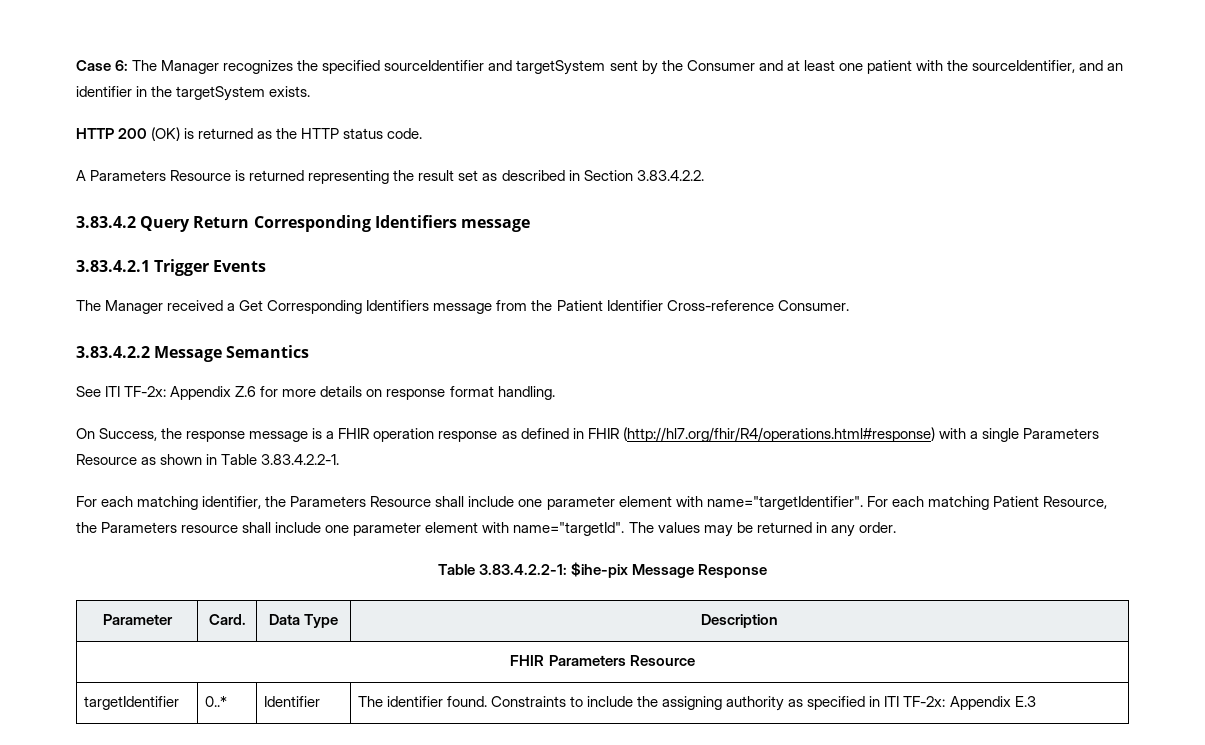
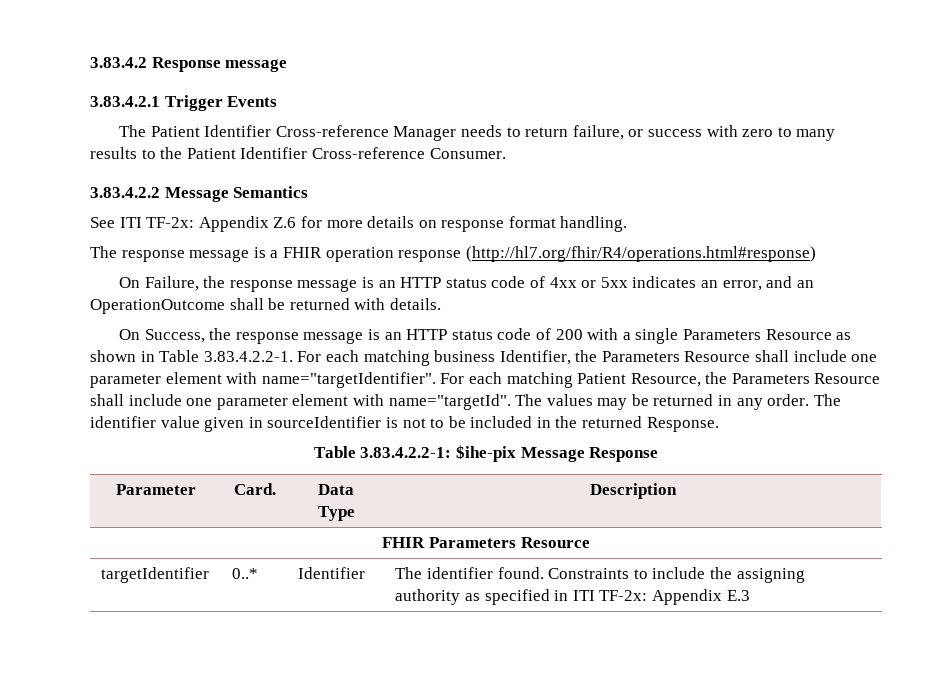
[76,60,1124,75] [76,86,311,101] [76,127,423,141] [76,170,704,184] [76,215,457,232] Case 6: The Manager recognizes the specified sourceIdentifier and targetSystem sent by the Consumer and at least one patient with the sourceIdentifier, and an identifier in the targetSystem exists. // HTTP 200 (OK) is returned as the HTTP status code. // A Parameters Resource is returned representing the result set as described in Section 3.83.4.2.2. // 3.83.4.2 Query Return Corresponding Identifiers -> [90,57,221,72] 3.83.4.2 Response
[105,300,528,314] Manager received a Get Corresponding Identifiers message from -> [150,125,836,141] [90,147,156,159] Patient Identifier Cross-reference Manager needs to return failure, or success with zero to many results to
[76,428,183,441] On Success, the -> [90,246,117,258] The
[501,427,935,442] as defined in FHIR (http://hl7.org/fhir/R4/operations.html#response) -> [465,246,816,262] [119,276,814,292] [90,298,441,314] [119,328,583,344] (http://hl7.org/fhir/R4/operations.html#response) // On Failure, the response message is an HTTP status code of 4xx or 5xx indicates an error, and an OperationOutcome shall be returned with details. // On Success, the response message is an HTTP status code of 200
[76,496,262,510] // For each matching identifier, -> [297,350,571,366] For each matching business Identifier,
[181,525,239,533] resource -> [814,373,881,384] Resource
(896, 527) none -> [813,394,841,406] [90,416,719,432] The identifier value given in sourceIdentifier is not to be included in the returned Response.

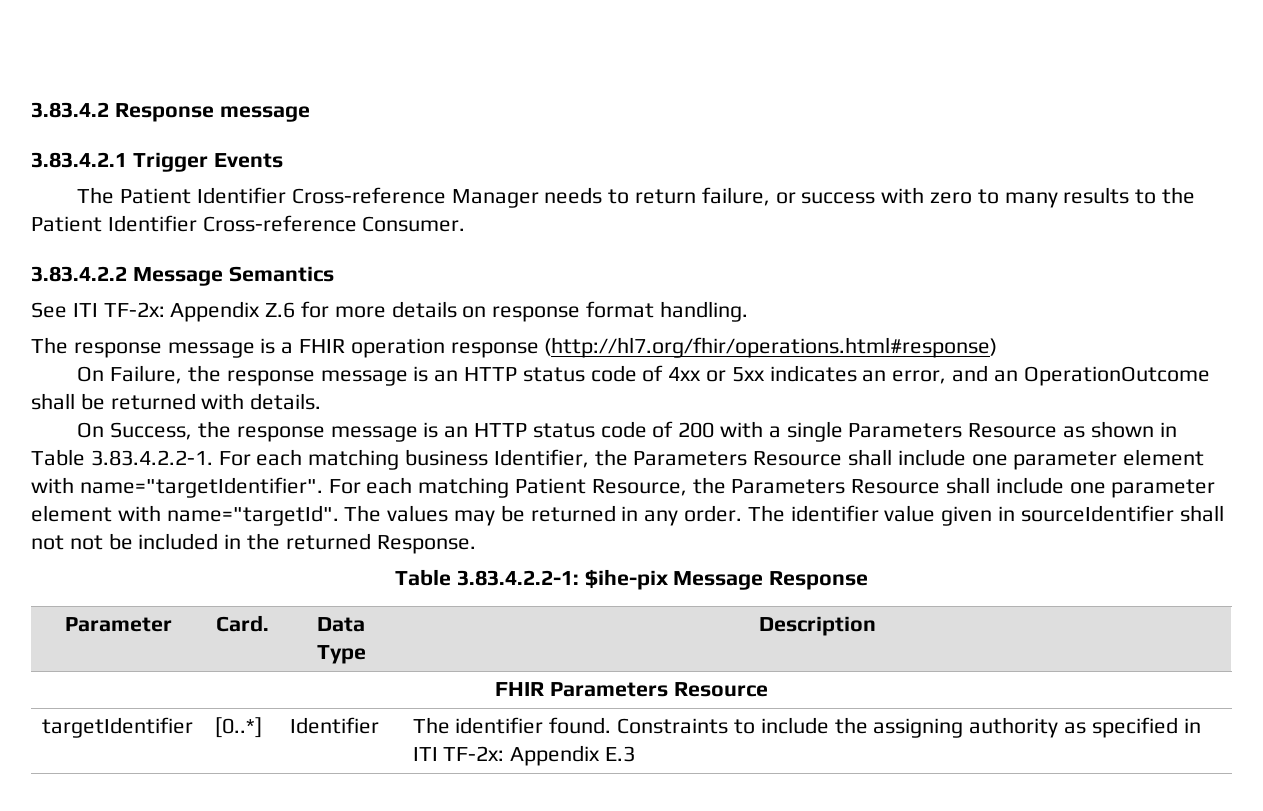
[465,246,816,262] (http://hl7.org/fhir/R4/operations.html#response) -> [544,337,998,358] (http://hl7.org/fhir/operations.html#response)
[385,417,445,428] is not to -> [1179,505,1224,522] [31,535,103,550] shall not not
[232,568,259,579] 0..* -> [214,717,262,738] [0..*]

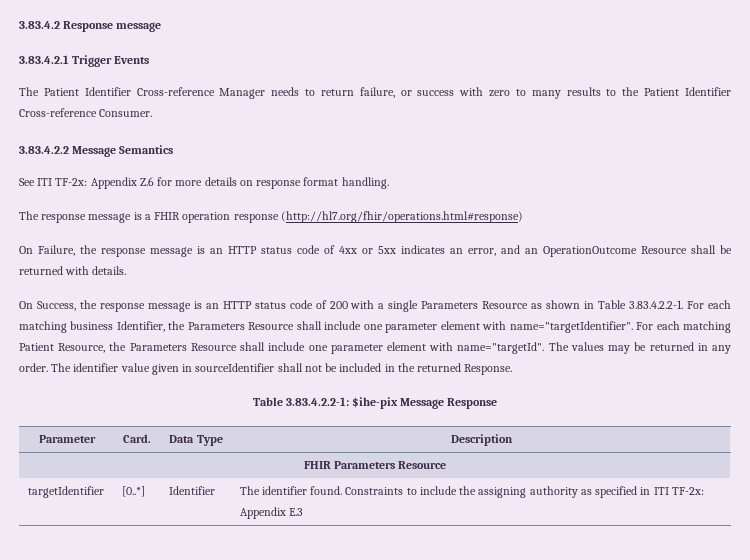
(1210, 376) none -> [641,246,687,254] Resource
[69,535,103,550] not -> (322, 368) none

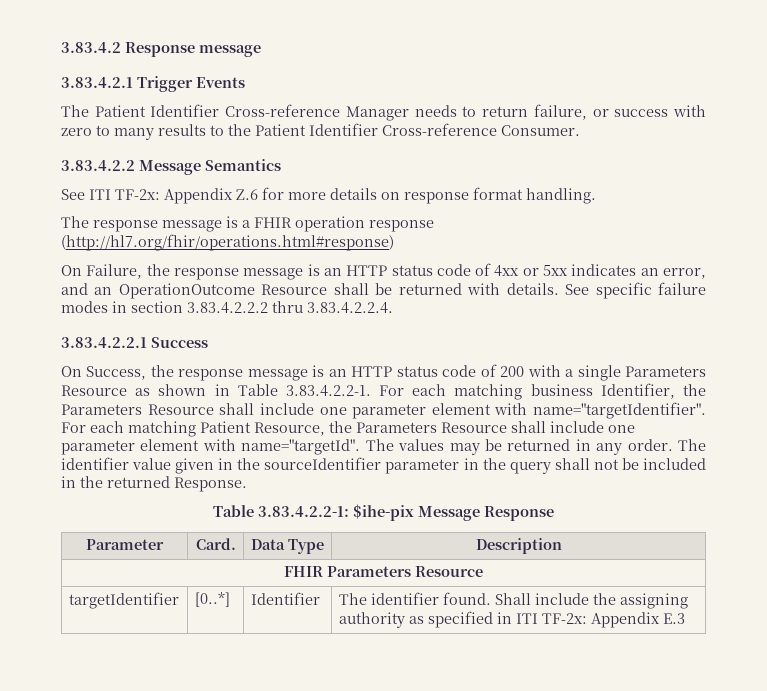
(127, 270) none -> [565,282,706,299] [61,301,393,314] [61,337,208,348] See specific failure modes in section 3.83.4.2.2.2 thru 3.83.4.2.2.4. // 3.83.4.2.2.1 Success
[195,363,275,372] sourceIdentifier -> [237,457,551,474] the sourceIdentifier parameter in the query
[345,487,417,495] Constraints to -> [494,593,531,605] Shall

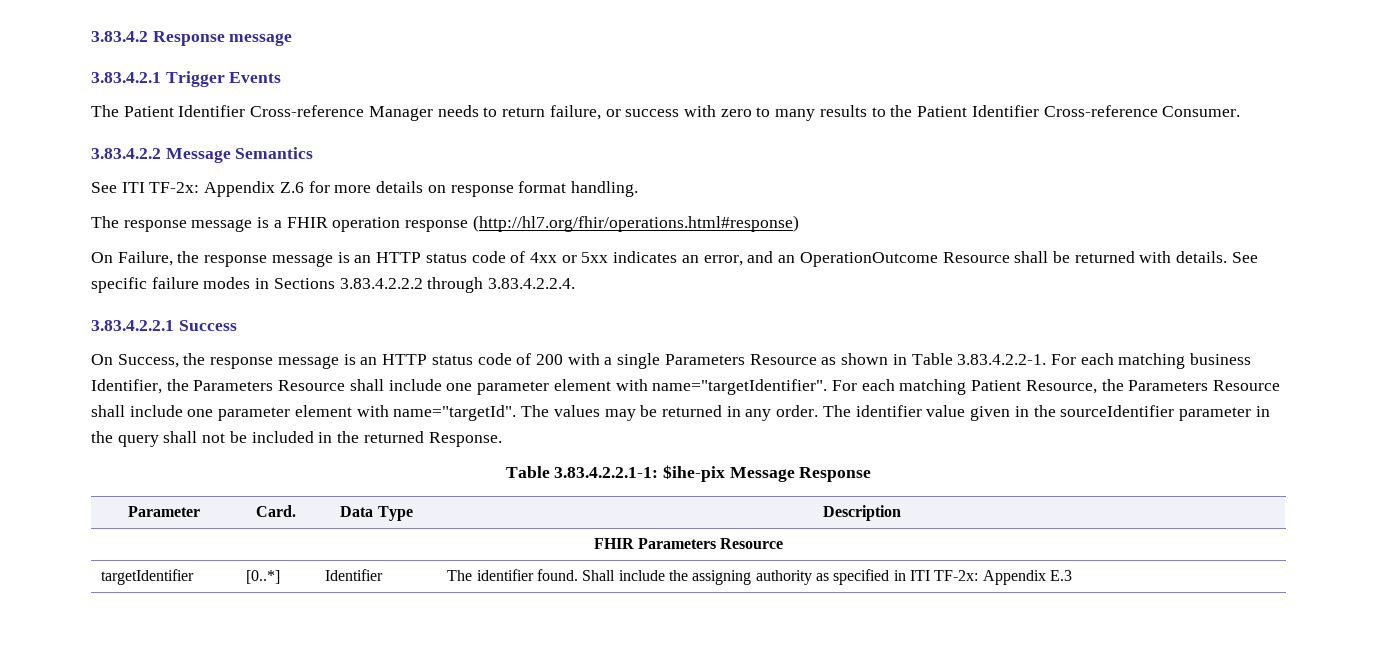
[131,301,303,314] section 3.83.4.2.2.2 thru -> [273,277,484,293] Sections 3.83.4.2.2.2 through
[258,506,349,517] 3.83.4.2.2-1: -> [554,467,659,478] 3.83.4.2.2.1-1:

